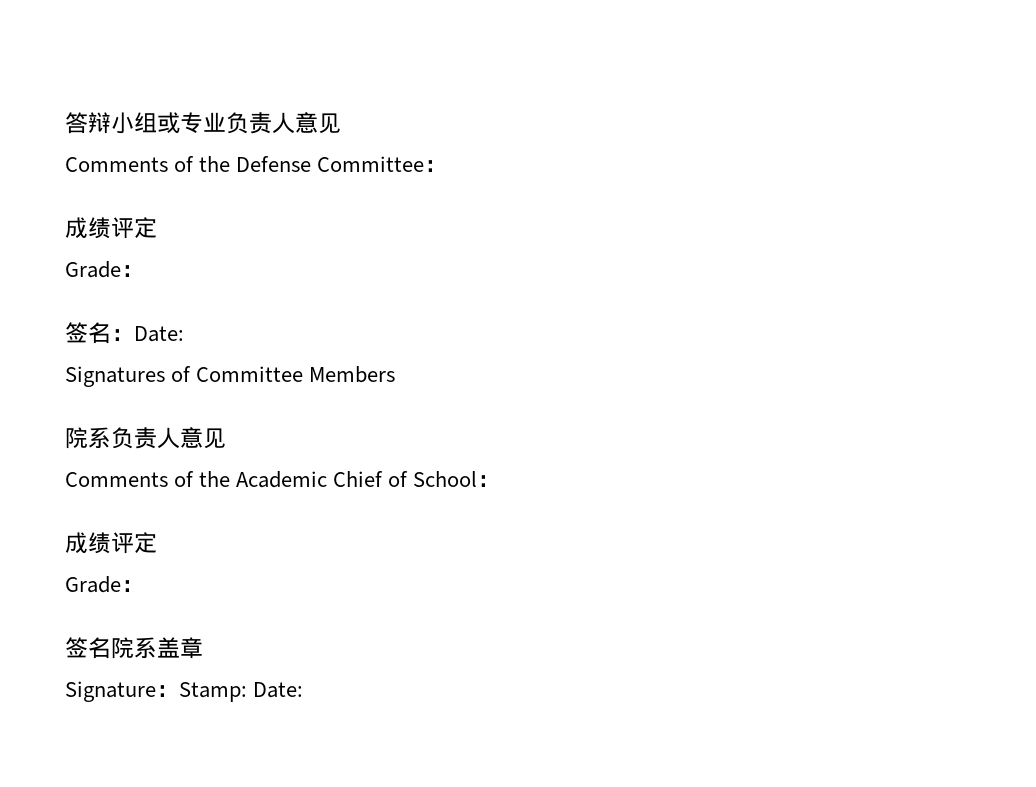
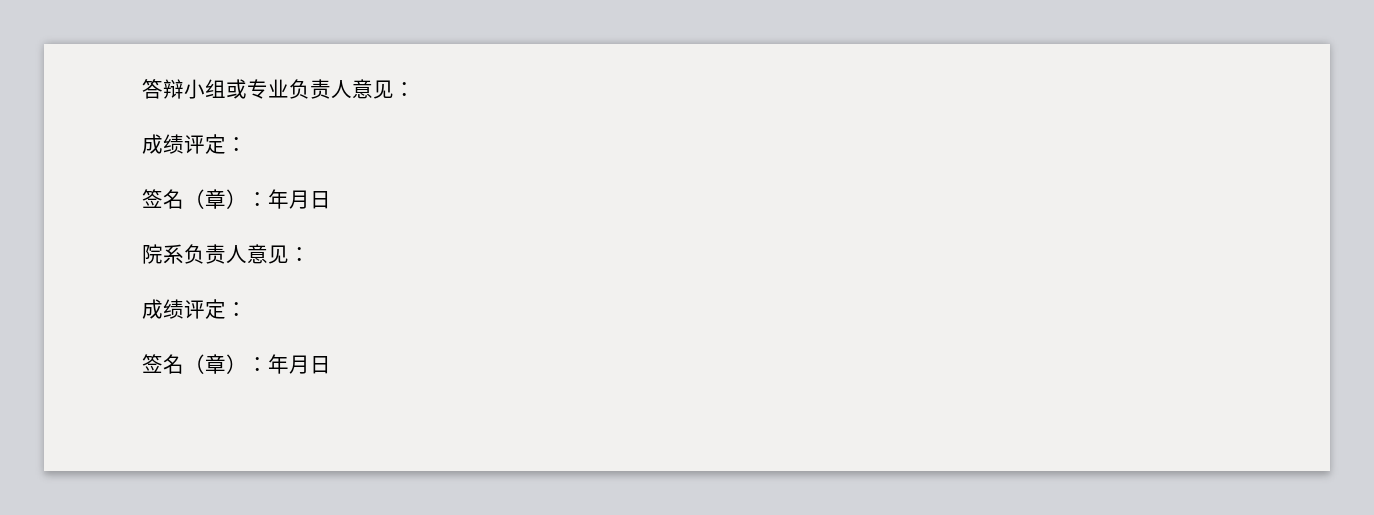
[65,156,448,172] [65,217,157,239] [65,261,144,278] [65,322,184,344] [65,366,396,387] [65,427,226,449] [65,471,501,488] [65,532,157,554] [65,576,144,593] [65,637,203,659] [65,681,304,702] // Comments of the Defense Committee： // 成绩评定 // Grade： // 签名：Date: // Signatures of Committee Members // 院系负责人意见 // Comments of the Academic Chief of School： // 成绩评定 // Grade： // 签名院系盖章 // Signature：Stamp: Date: -> [394,82,415,97] [142,134,247,154] [142,189,331,209] [142,244,310,264] [142,299,247,319] [142,354,331,374] ： // 成绩评定： // 签名（章）：年月日 // 院系负责人意见： // 成绩评定： // 签名（章）：年月日

